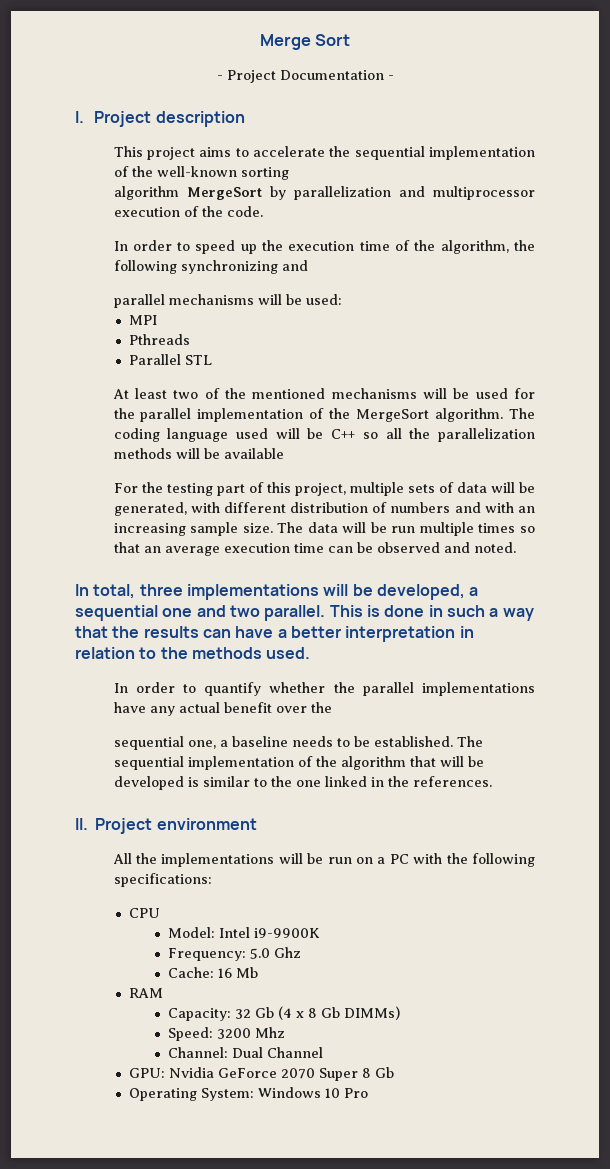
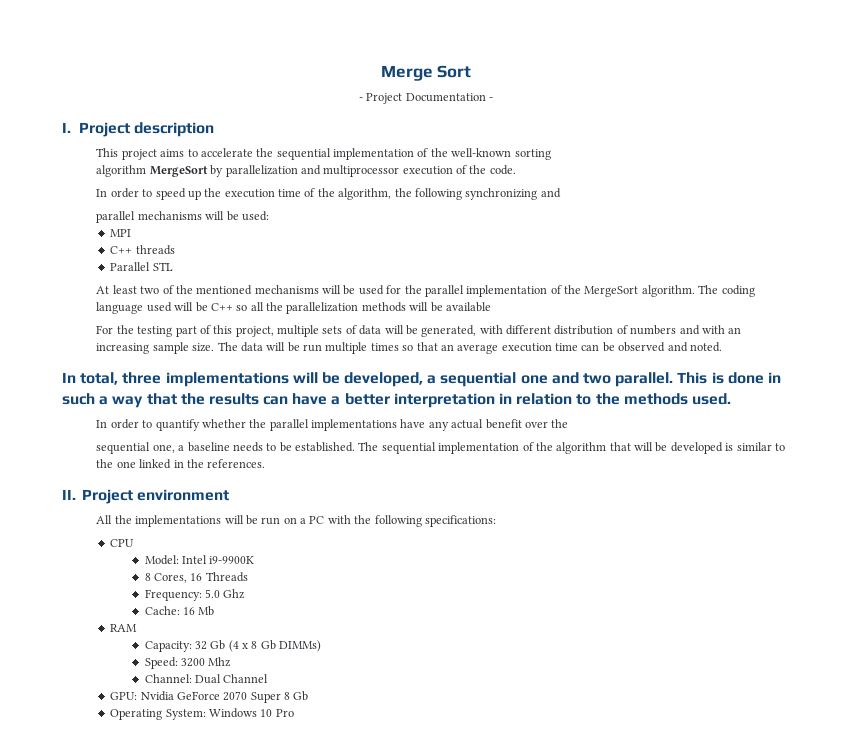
[129,334,191,345] Pthreads -> [110,245,175,255] C++ threads
(320, 933) none -> [144,572,248,583] // 8 Cores, 16 Threads

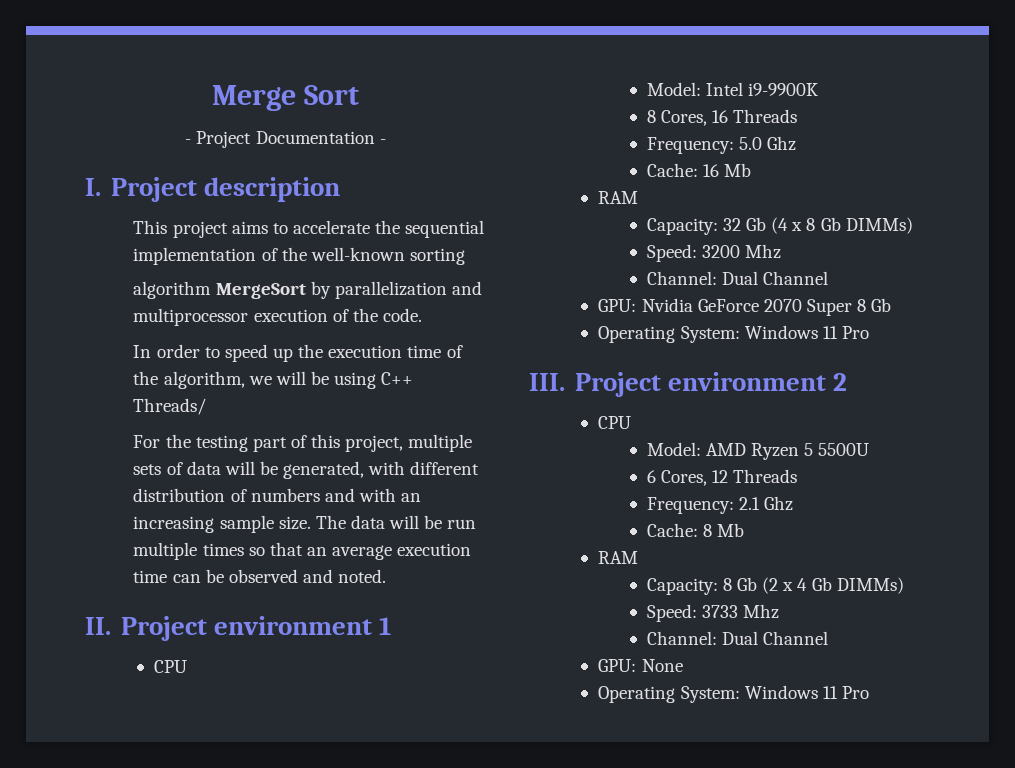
[394,188,561,200] [96,211,269,223] [110,229,132,237] [110,245,175,255] [110,262,173,271] [96,285,755,297] [96,302,491,314] the following synchronizing and // parallel mechanisms will be used: // MPI // C++ threads // Parallel STL // At least two of the mentioned mechanisms will be used for the parallel implementation of the MergeSort algorithm. The coding language used will be C++ so all the parallelization methods will be available -> [248,371,414,389] [133,398,207,415] we will be using C++ Threads/
[62,372,781,387] [62,393,731,408] [96,419,569,431] [96,442,785,454] [96,459,266,469] [62,489,230,504] [96,515,496,527] In total, three implementations will be developed, a sequential one and two parallel. This is done in such a way that the results can have a better interpretation in relation to the methods used. // In order to quantify whether the parallel implementations have any actual benefit over the // sequential one, a baseline needs to be established. The sequential implementation of the algorithm that will be developed is similar to the one linked in the references. // II. Project environment // All the implementations will be run on a PC with the following specifications: -> [85,616,391,641] II. Project environment 1
[260,709,294,717] 10 Pro -> [822,326,869,339] [529,372,847,397] [598,416,632,429] [646,442,870,460] [646,469,798,486] [646,496,794,514] [646,523,745,537] [598,551,639,564] [646,577,904,595] [646,604,780,622] [646,631,829,645] [598,659,683,672] [598,685,869,703] 11 Pro // III. Project environment 2 // CPU // Model: AMD Ryzen 5 5500U // 6 Cores, 12 Threads // Frequency: 2.1 Ghz // Cache: 8 Mb // RAM // Capacity: 8 Gb (2 x 4 Gb DIMMs) // Speed: 3733 Mhz // Channel: Dual Channel // GPU: None // Operating System: Windows 11 Pro

